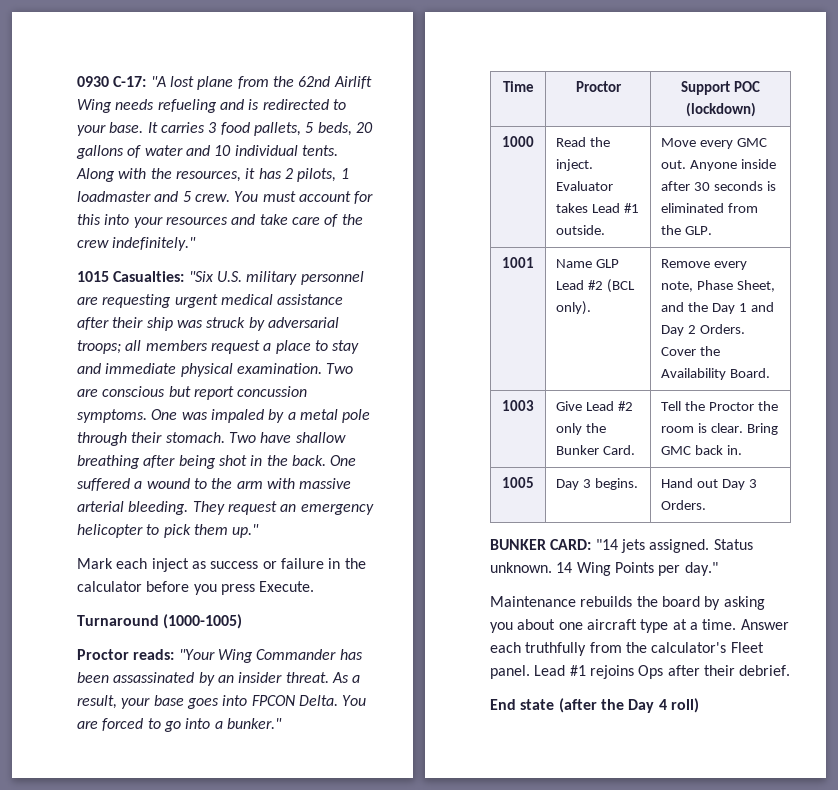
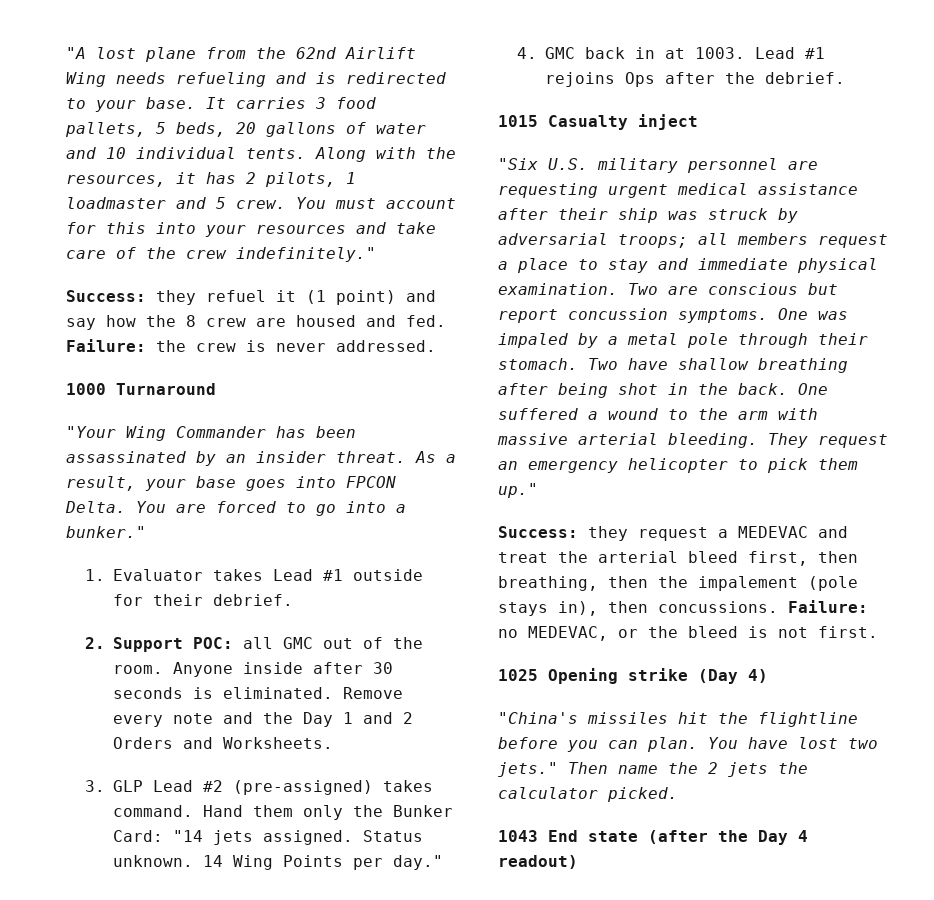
[77,76,147,87] 0930 C-17: -> (66, 53) none
(197, 244) none -> [66,290,436,305] [66,315,446,330] [66,339,436,352] [66,383,216,395] [66,426,356,441] [66,451,456,466] [66,476,396,491] [65,501,406,516] [66,526,146,538] [84,569,423,581] [112,594,293,606] [84,637,423,652] [112,662,393,677] [112,687,403,699] [112,712,413,727] [112,737,333,749] [84,780,433,795] [112,805,453,820] [112,830,423,845] [112,855,443,870] [516,47,825,59] [544,72,845,87] // Success: they refuel it (1 point) and say how the 8 crew are housed and fed. Failure: the crew is never addressed. // 1000 Turnaround // "Your Wing Commander has been assassinated by an insider threat. As a result, your base goes into FPCON Delta. You are forced to go into a bunker." // 1. Evaluator takes Lead #1 outside for their debrief. // 2. Support POC: all GMC out of the room. Anyone inside after 30 seconds is eliminated. Remove every note and the Day 1 and 2 Orders and Worksheets. // 3. GLP Lead #2 (pre-assigned) takes command. Hand them only the Bunker Card: "14 jets assigned. Status unknown. 14 Wing Points per day." // 4. GMC back in at 1003. Lead #1 rejoins Ops after the debrief.
[113,271,185,282] Casualties: -> [548,114,698,130] Casualty inject //
[77,558,366,572] [77,581,315,595] [77,614,243,629] [77,649,363,663] [77,672,361,686] [77,695,367,709] [77,718,282,732] [502,81,534,92] [575,81,622,92] [681,81,760,95] [685,102,756,117] [502,136,534,147] [556,137,611,147] [556,159,594,171] [556,181,614,191] [556,203,640,213] [556,225,606,235] [661,138,768,149] [661,159,777,171] [661,181,777,191] [661,203,759,213] [661,225,713,235] [502,257,534,268] [556,259,620,268] [556,279,636,293] [556,301,592,315] [661,259,748,270] [661,280,776,292] [661,302,774,314] [661,324,746,336] [661,346,721,356] [661,368,771,380] [502,400,534,411] [556,401,634,411] [556,423,607,435] [556,445,636,455] [661,401,779,411] [661,423,779,435] [661,445,743,455] [502,477,534,488] [556,478,639,490] [661,478,758,490] [661,500,707,510] [490,539,753,553] [490,562,718,576] [490,596,765,610] [490,619,789,633] [490,642,764,656] [490,665,791,679] Mark each inject as success or failure in the calculator before you press Execute. // Turnaround (1000-1005) // Proctor reads: "Your Wing Commander has been assassinated by an insider threat. As a result, your base goes into FPCON Delta. You are forced to go into a bunker." // Time | Proctor | Support POC (lockdown) // 1000 | Read the inject. Evaluator takes Lead #1 outside. | Move every GMC out. Anyone inside after 30 seconds is eliminated from the GLP. // 1001 | Name GLP Lead #2 (BCL only). | Remove every note, Phase Sheet, and the Day 1 and Day 2 Orders. Cover the Availability Board. // 1003 | Give Lead #2 only the Bunker Card. | Tell the Proctor the room is clear. Bring GMC back in. // 1005 | Day 3 begins. | Hand out Day 3 Orders. // BUNKER CARD: "14 jets assigned. Status unknown. 14 Wing Points per day." // Maintenance rebuilds the board by asking you about one aircraft type at a time. Answer each truthfully from the calculator's Fleet panel. Lead #1 rejoins Ops after their debrief. // -> [498,526,848,541] [498,551,858,566] [498,576,858,591] [498,600,868,616] [498,626,878,641] [498,668,768,684] [498,712,858,727] [498,737,878,752] [498,762,808,777] [498,787,678,802] [498,830,538,842] Success: they request a MEDEVAC and treat the arterial bleed first, then breathing, then the impalement (pole stays in), then concussions. Failure: no MEDEVAC, or the bleed is not first. // 1025 Opening strike (Day 4) // "China's missiles hit the flightline before you can plan. You have lost two jets." Then name the 2 jets the calculator picked. // 1043
[670,698,699,713] roll) -> [498,855,578,869] readout)

